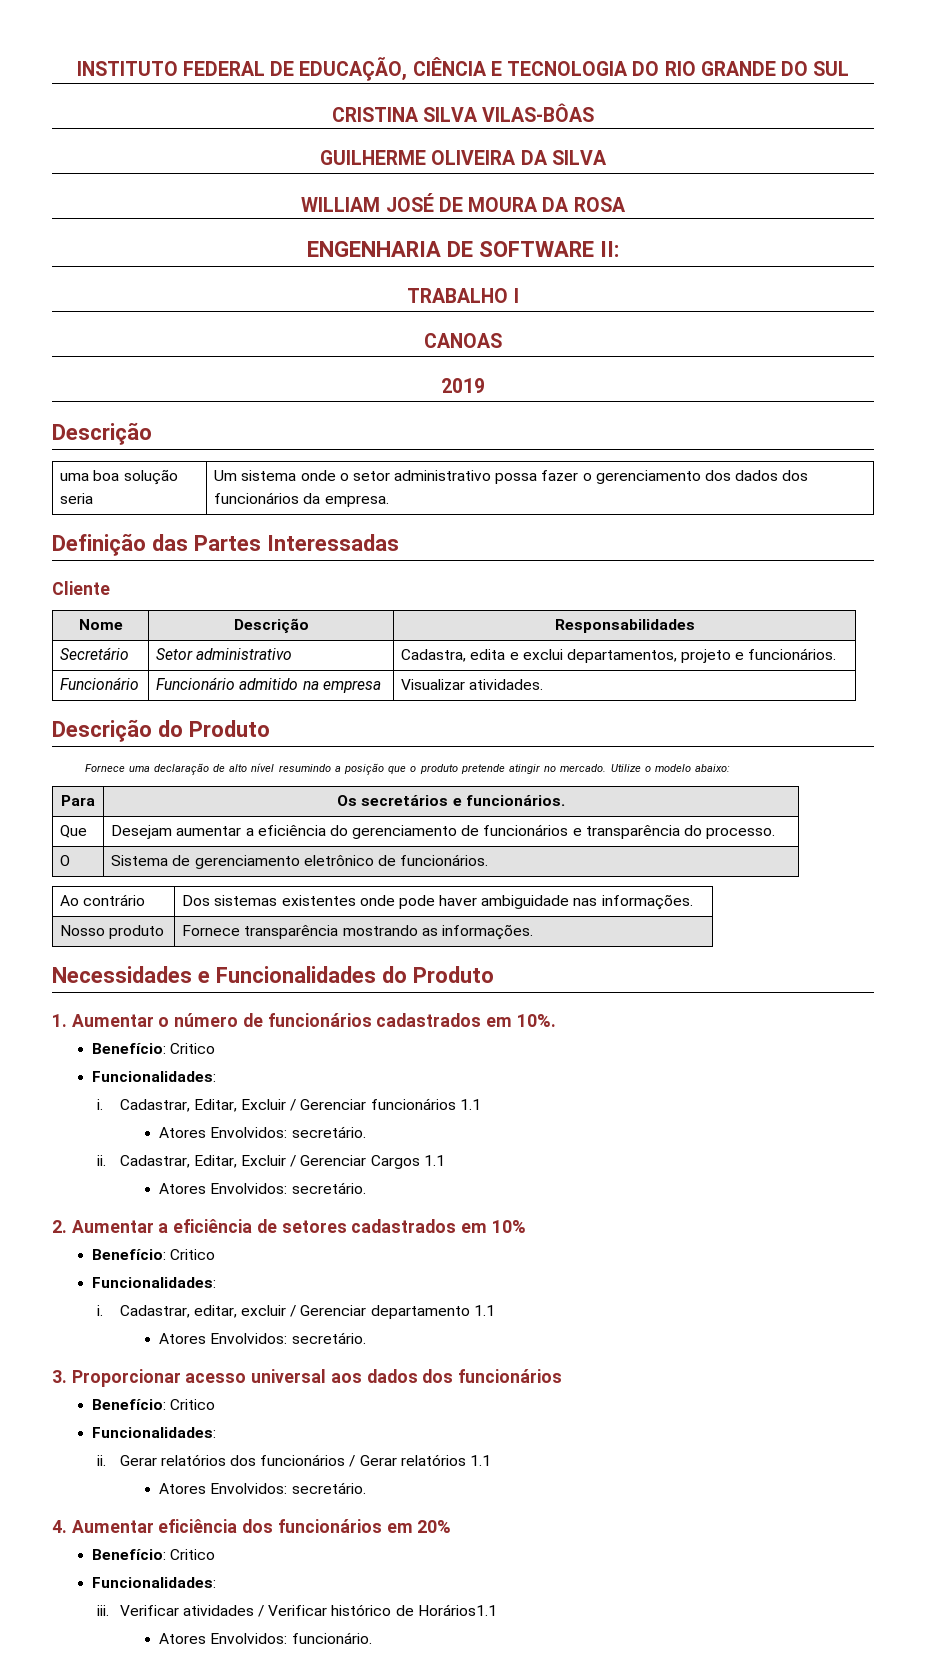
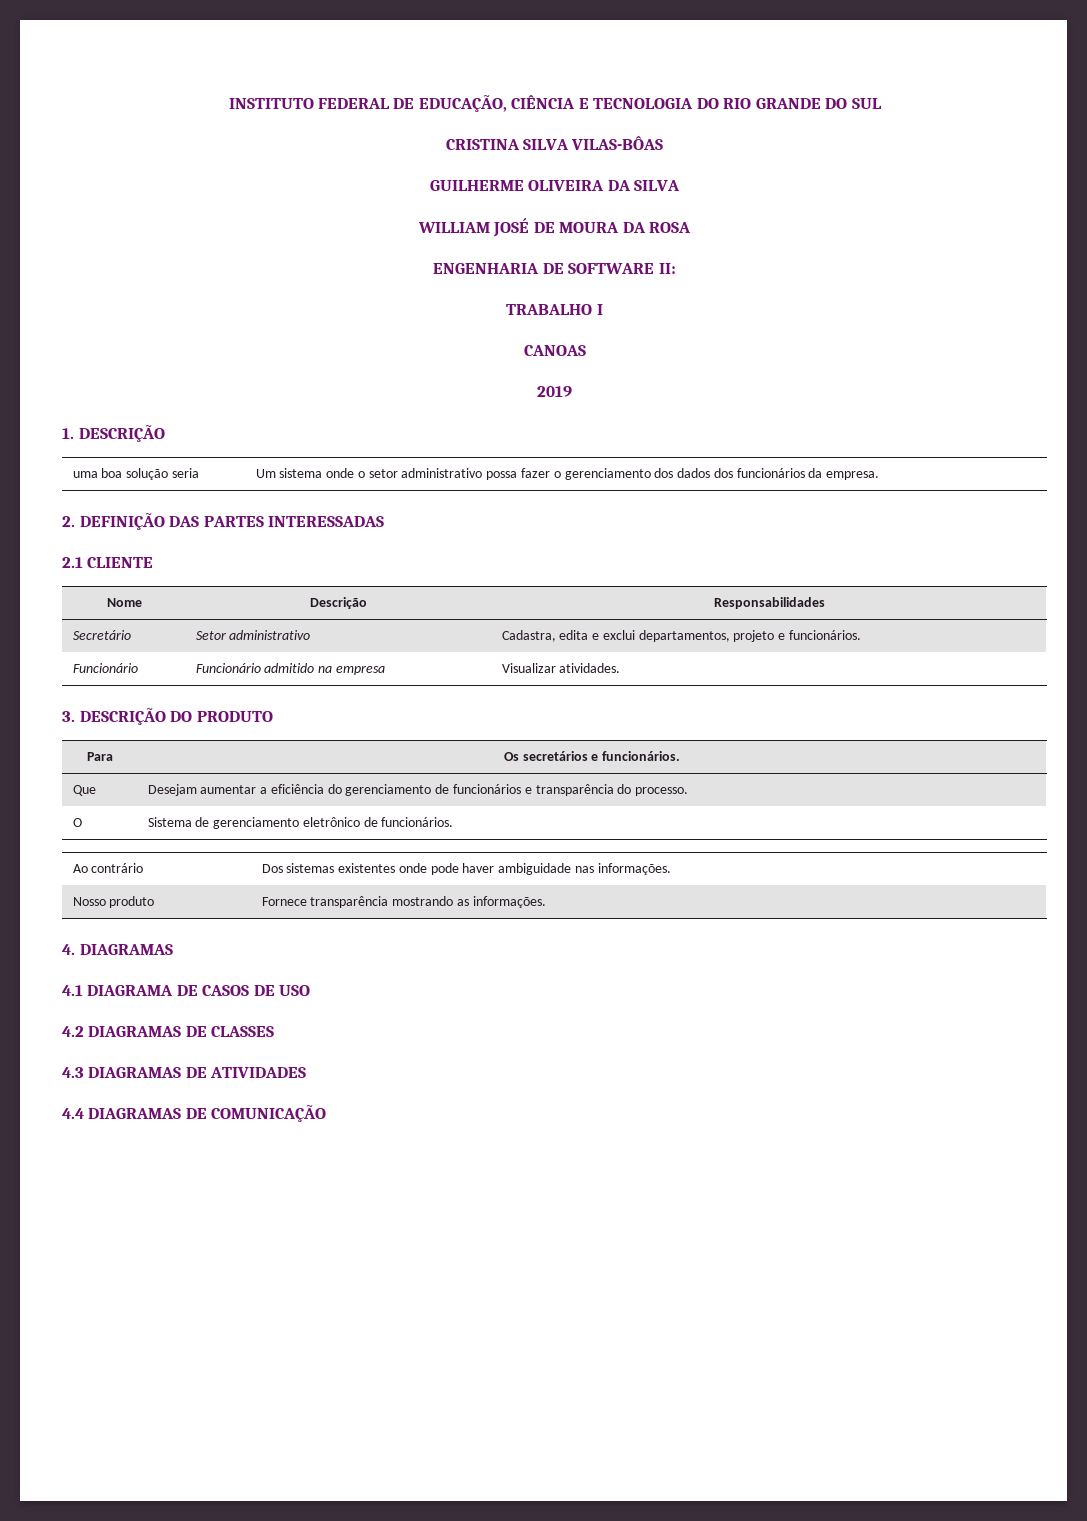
[52,422,152,445] Descrição -> [62,425,165,442] 1. DESCRIÇÃO
[52,533,399,556] [52,581,110,595] Definição das Partes Interessadas // Cliente -> [62,513,385,530] [62,557,154,568] 2. DEFINIÇÃO DAS PARTES INTERESSADAS // 2.1 CLIENTE
[52,719,270,742] [84,763,731,775] Descrição do Produto // Fornece uma declaração de alto nível resumindo a posição que o produto pretende atingir no mercado. Utilize o modelo abaixo: -> [62,708,273,725] 3. DESCRIÇÃO DO PRODUTO
[52,966,494,983] [52,1013,556,1027] [91,1043,215,1054] [91,1071,216,1082] [97,1098,481,1112] [159,1126,366,1138] [97,1155,445,1169] [159,1182,366,1194] [52,1219,526,1233] [91,1249,215,1260] [91,1277,216,1288] [97,1305,495,1319] [159,1332,366,1344] [52,1369,563,1387] [91,1399,215,1410] [91,1427,216,1438] [97,1454,491,1467] [159,1482,366,1494] [52,1519,452,1533] [91,1549,215,1560] [91,1577,216,1588] [97,1604,497,1617] [159,1632,372,1644] Necessidades e Funcionalidades do Produto // 1. Aumentar o número de funcionários cadastrados em 10%. // Benefício: Critico // Funcionalidades: // i. Cadastrar, Editar, Excluir / Gerenciar funcionários 1.1 // Atores Envolvidos: secretário. // ii. Cadastrar, Editar, Excluir / Gerenciar Cargos 1.1 // Atores Envolvidos: secretário. // 2. Aumentar a eficiência de setores cadastrados em 10% // Benefício: Critico // Funcionalidades: // i. Cadastrar, editar, excluir / Gerenciar departamento 1.1 // Atores Envolvidos: secretário. // 3. Proporcionar acesso universal aos dados dos funcionários // Benefício: Critico // Funcionalidades: // ii. Gerar relatórios dos funcionários / Gerar relatórios 1.1 // Atores Envolvidos: secretário. // 4. Aumentar eficiência dos funcionários em 20% // Benefício: Critico // Funcionalidades: // iii. Verificar atividades / Verificar histórico de Horários1.1 // Atores Envolvidos: funcionário. -> [62,944,173,955] [62,985,311,996] [62,1026,275,1037] [62,1067,307,1078] [62,1105,327,1122] 4. DIAGRAMAS // 4.1 DIAGRAMA DE CASOS DE USO // 4.2 DIAGRAMAS DE CLASSES // 4.3 DIAGRAMAS DE ATIVIDADES // 4.4 DIAGRAMAS DE COMUNICAÇÃO

